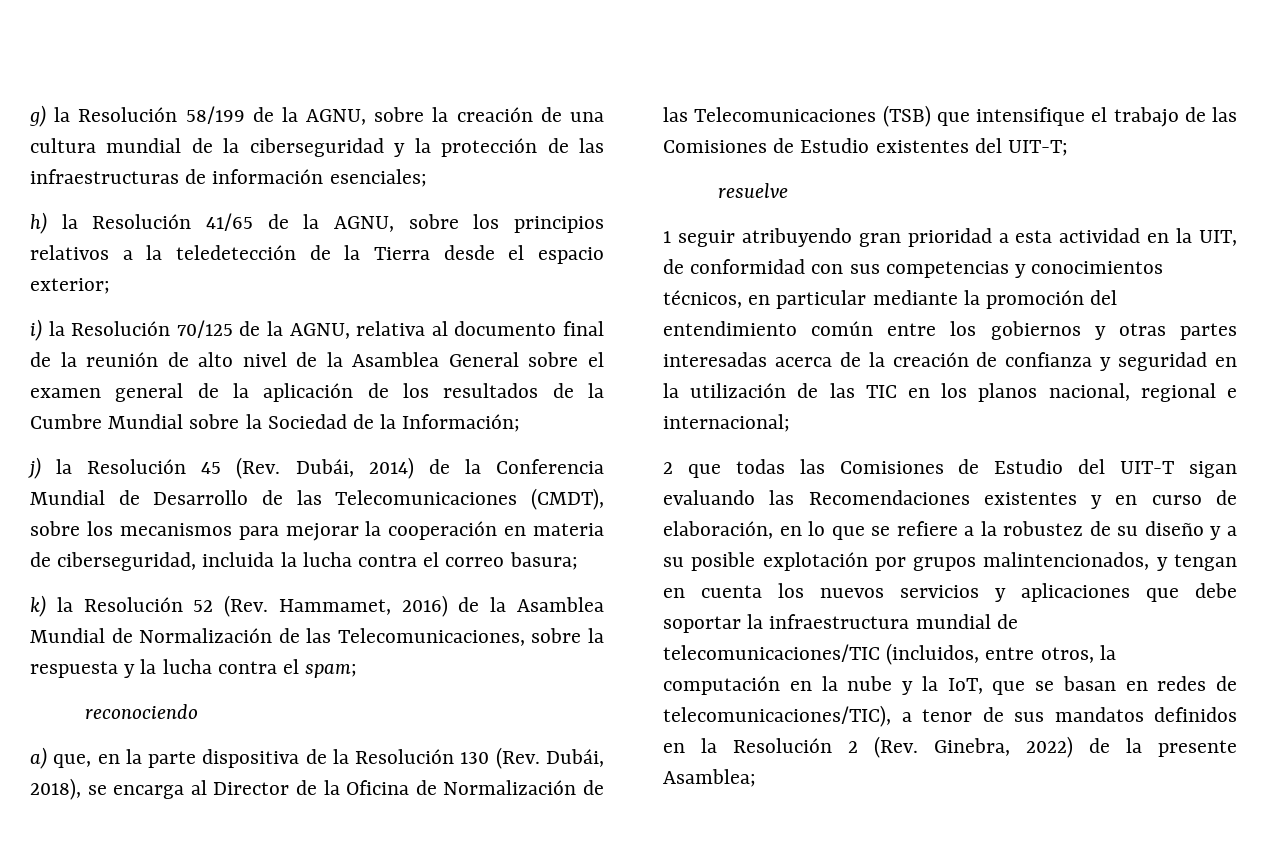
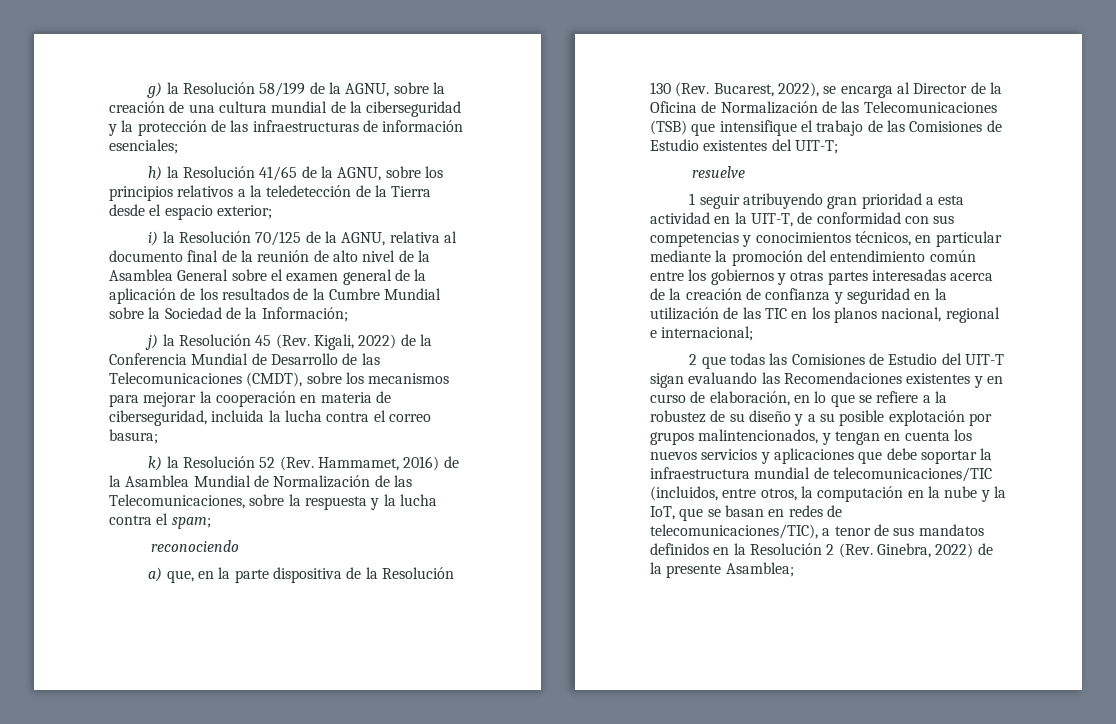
[295,457,414,479] Dubái, 2014) -> [313,334,397,350] Kigali, 2022)
[545,749,604,767] [30,778,81,800] Dubái, 2018), -> [713,82,819,97] Bucarest, 2022),
[1199,230,1237,246] UIT, -> [750,213,793,227] UIT-T,

